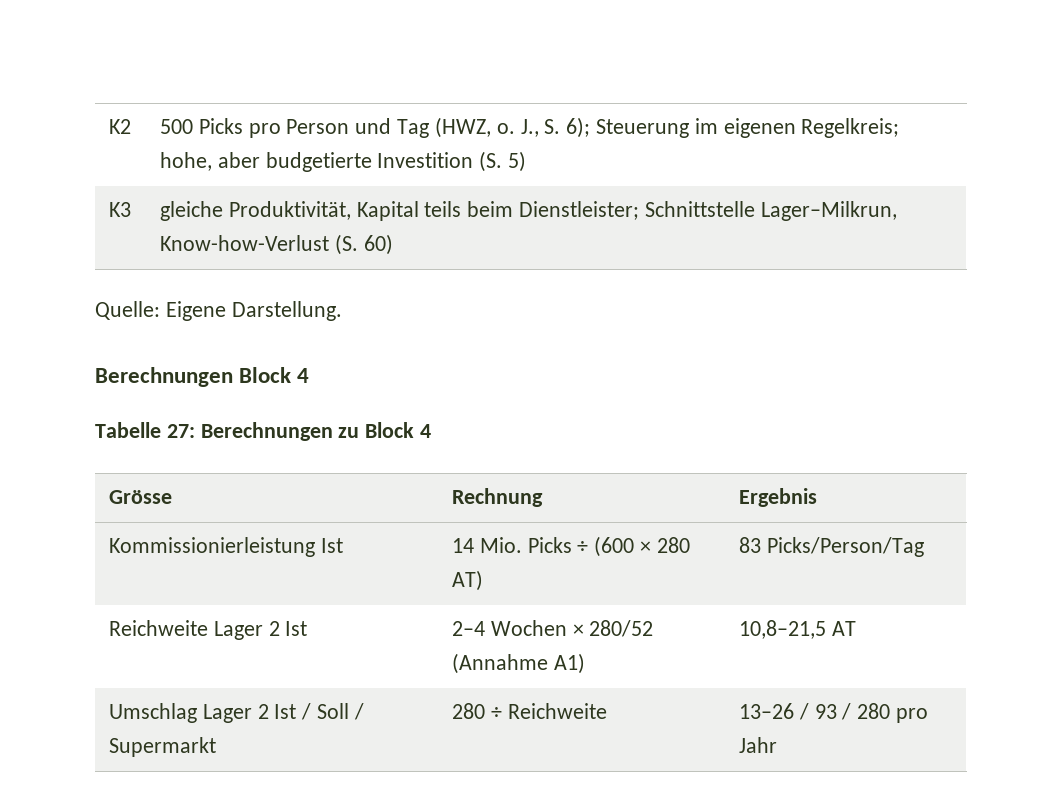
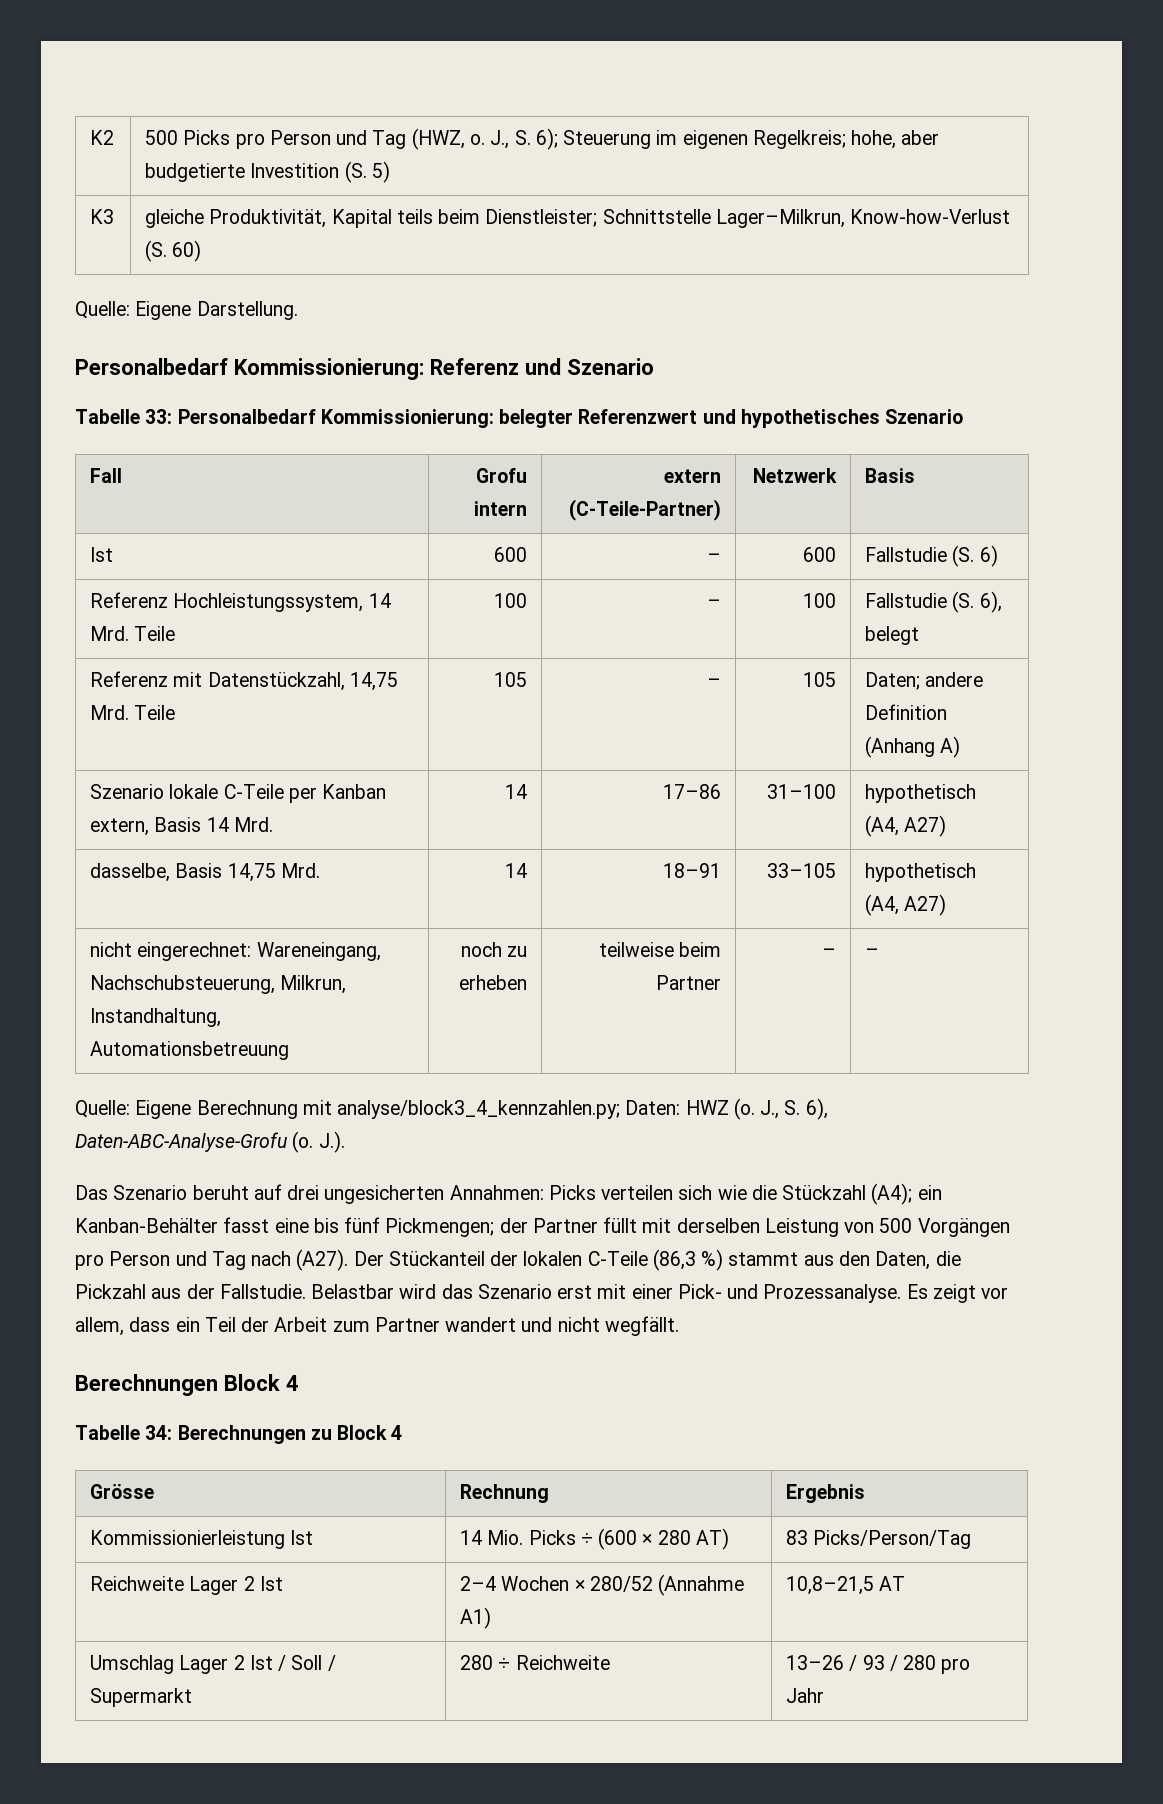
(342, 311) none -> [75,358,654,380] [75,409,964,428] [90,468,123,483] [475,468,527,483] [473,501,527,516] [663,469,721,483] [568,499,721,521] [752,468,837,483] [865,468,916,483] [90,547,114,562] [493,547,527,562] [706,553,721,562] [802,547,836,562] [865,545,998,567] [90,592,391,612] [90,626,176,641] [493,593,527,608] [706,599,721,608] [802,593,836,608] [865,591,1002,613] [865,626,920,645] [90,671,398,691] [90,705,176,720] [493,672,527,687] [706,678,721,687] [802,672,836,687] [865,672,984,690] [865,704,948,720] [865,736,961,758] [90,784,387,803] [90,817,273,836] [504,784,527,799] [662,784,721,799] [766,784,836,799] [865,784,977,803] [865,815,947,837] [90,863,320,882] [504,863,527,878] [662,863,721,878] [766,863,836,878] [865,863,977,882] [865,894,947,916] [90,942,381,961] [90,975,347,994] [90,1008,222,1027] [90,1041,290,1060] [460,942,527,957] [458,975,527,990] [598,942,721,957] [655,975,721,990] [821,948,836,957] [865,948,880,957] [75,1098,828,1120] [75,1131,345,1153] [75,1183,942,1205] [75,1217,1010,1237] [75,1249,961,1271] [75,1284,1009,1303] [75,1316,679,1336] // Personalbedarf Kommissionierung: Referenz und Szenario // Tabelle 33: Personalbedarf Kommissionierung: belegter Referenzwert und hypothetisches Szenario // Fall | Grofu intern | extern (C-Teile-Partner) | Netzwerk | Basis // Ist | 600 | – | 600 | Fallstudie (S. 6) // Referenz Hochleistungssystem, 14 Mrd. Teile | 100 | – | 100 | Fallstudie (S. 6), belegt // Referenz mit Datenstückzahl, 14,75 Mrd. Teile | 105 | – | 105 | Daten; andere Definition (Anhang A) // Szenario lokale C-Teile per Kanban extern, Basis 14 Mrd. | 14 | 17–86 | 31–100 | hypothetisch (A4, A27) // dasselbe, Basis 14,75 Mrd. | 14 | 18–91 | 33–105 | hypothetisch (A4, A27) // nicht eingerechnet: Wareneingang, Nachschubsteuerung, Milkrun, Instandhaltung, Automationsbetreuung | noch zu erheben | teilweise beim Partner | – | – // Quelle: Eigene Berechnung mit analyse/block3_4_kennzahlen.py; Daten: HWZ (o. J., S. 6), Daten-ABC-Analyse-Grofu (o. J.). // Das Szenario beruht auf drei ungesicherten Annahmen: Picks verteilen sich wie die Stückzahl (A4); ein Kanban-Behälter fasst eine bis fünf Pickmengen; der Partner füllt mit derselben Leistung von 500 Vorgängen pro Person und Tag nach (A27). Der Stückanteil der lokalen C-Teile (86,3 %) stammt aus den Daten, die Pickzahl aus der Fallstudie. Belastbar wird das Szenario erst mit einer Pick- und Prozessanalyse. Es zeigt vor allem, dass ein Teil der Arbeit zum Partner wandert und nicht wegfällt.
[166,424,195,438] 27: -> [145,1425,173,1440] 34:

